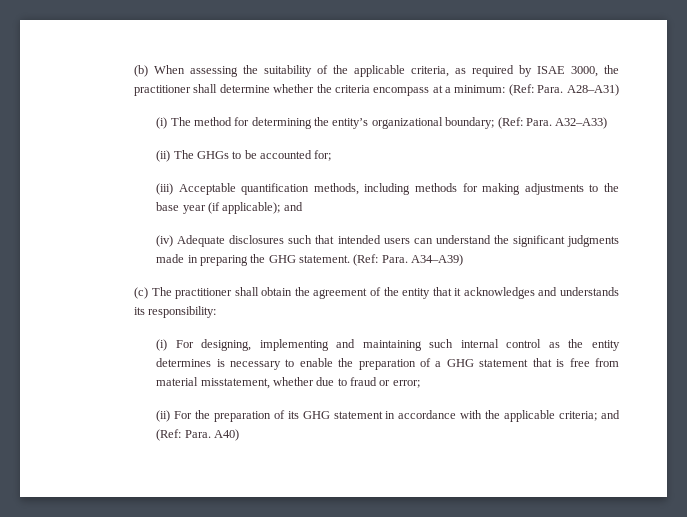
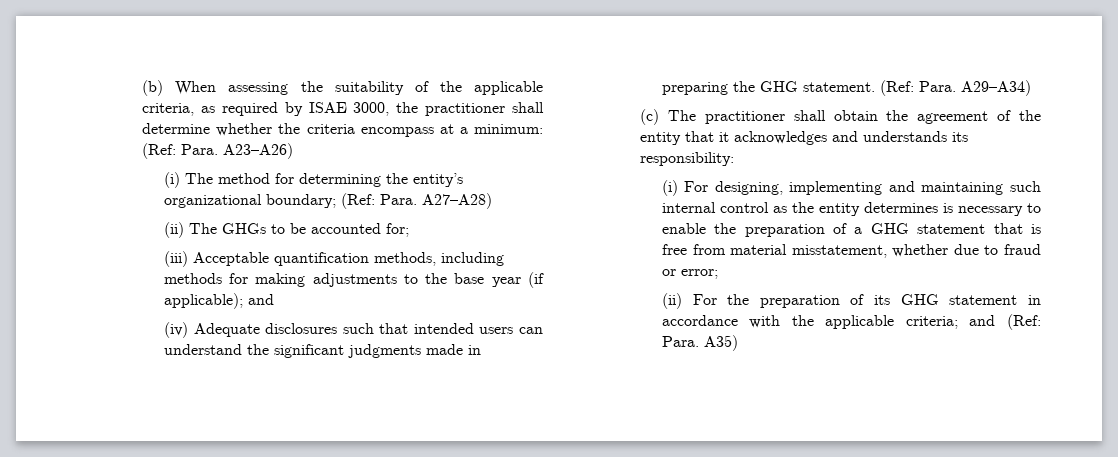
[566,84,619,96] A28–A31) -> [223,143,294,159] A23–A26)
[555,117,608,129] A32–A33) -> [421,193,492,209] A27–A28)
[411,254,464,266] A34–A39) -> [960,80,1031,96] A29–A34)
[213,429,239,441] A40) -> [703,335,738,351] A35)

